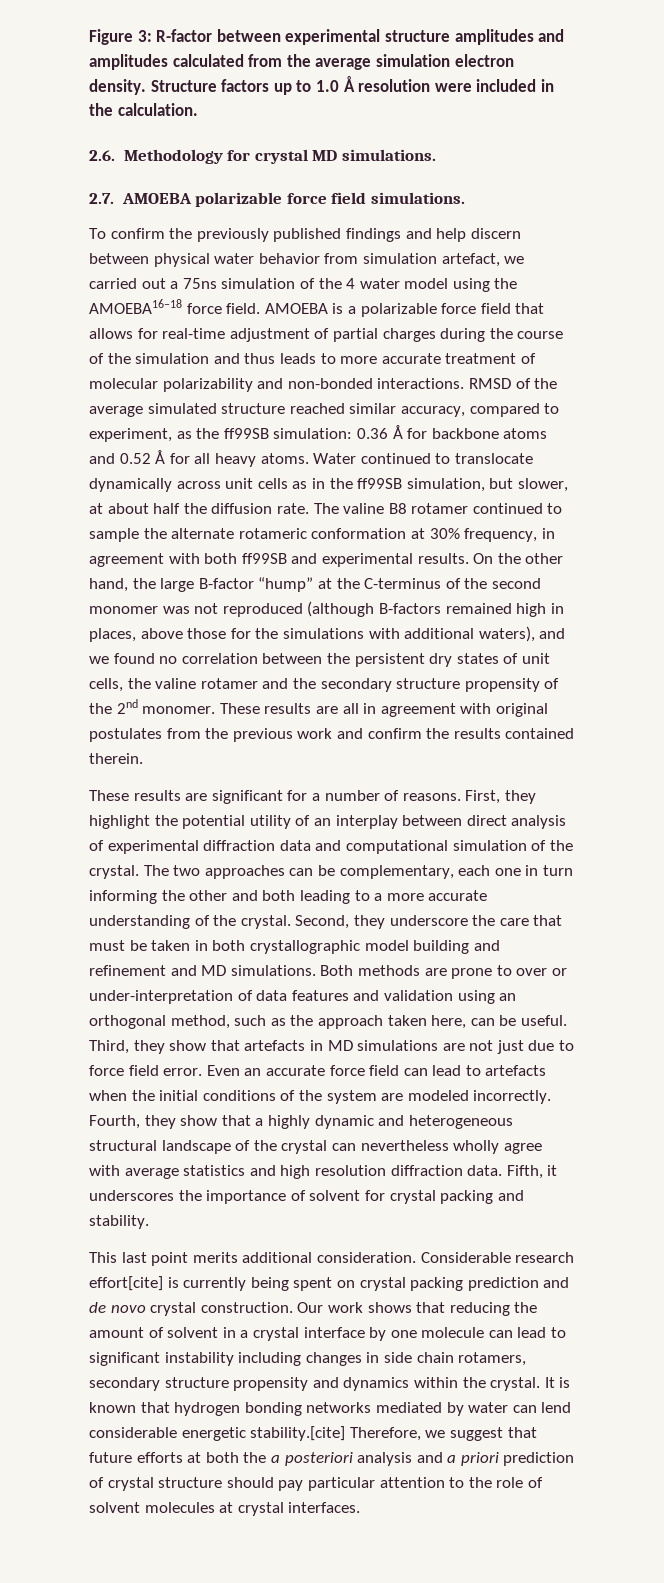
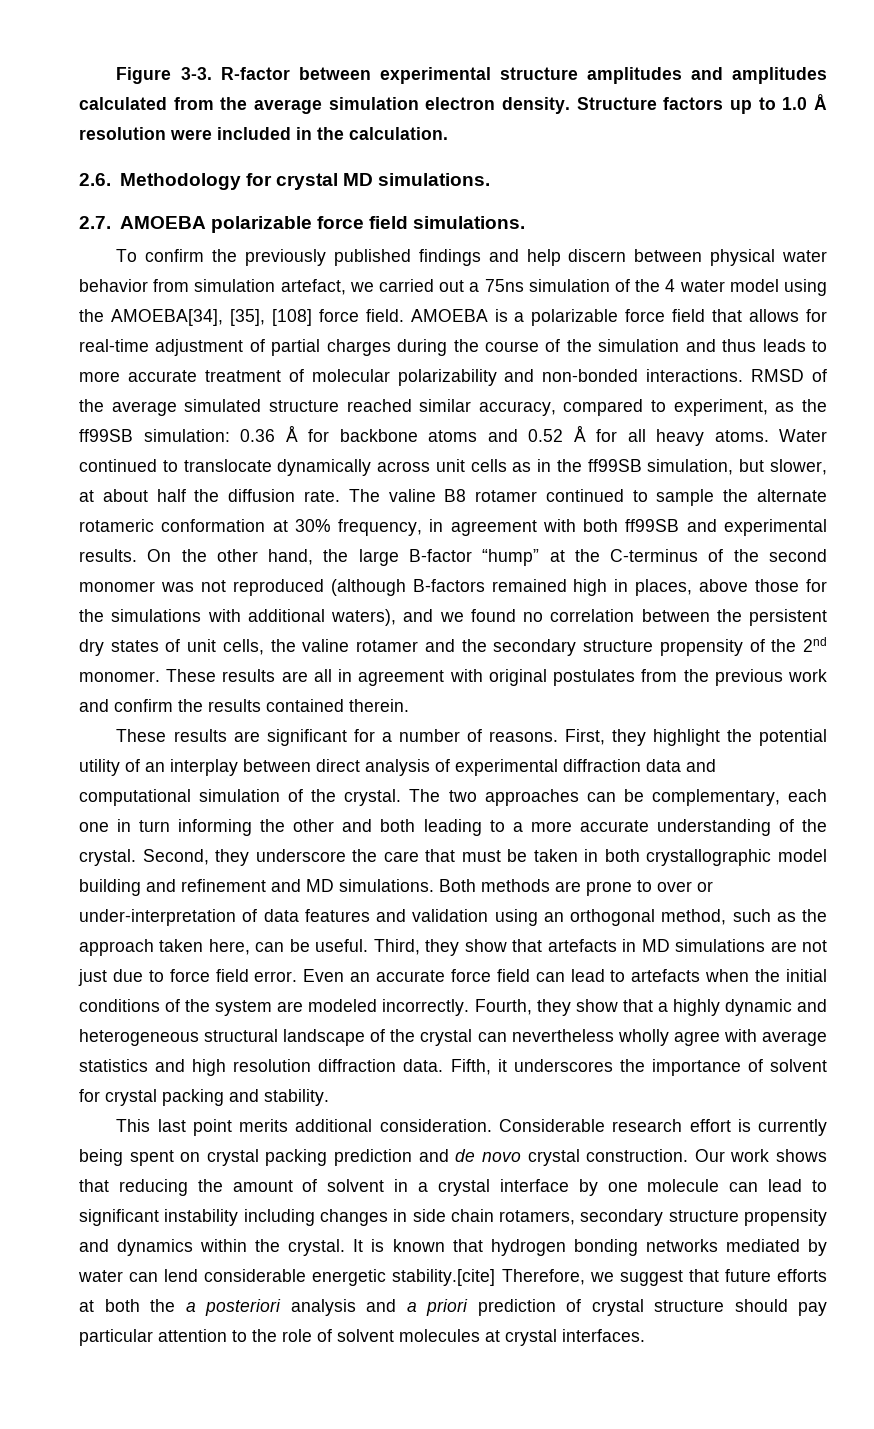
[137,30,152,42] 3: -> [180,67,212,80] 3-3.
[89,299,182,314] AMOEBA16–18 -> [110,309,312,326] AMOEBA[34], [35], [108]
[89,1276,163,1291] effort[cite] -> [689,1119,731,1132] effort

